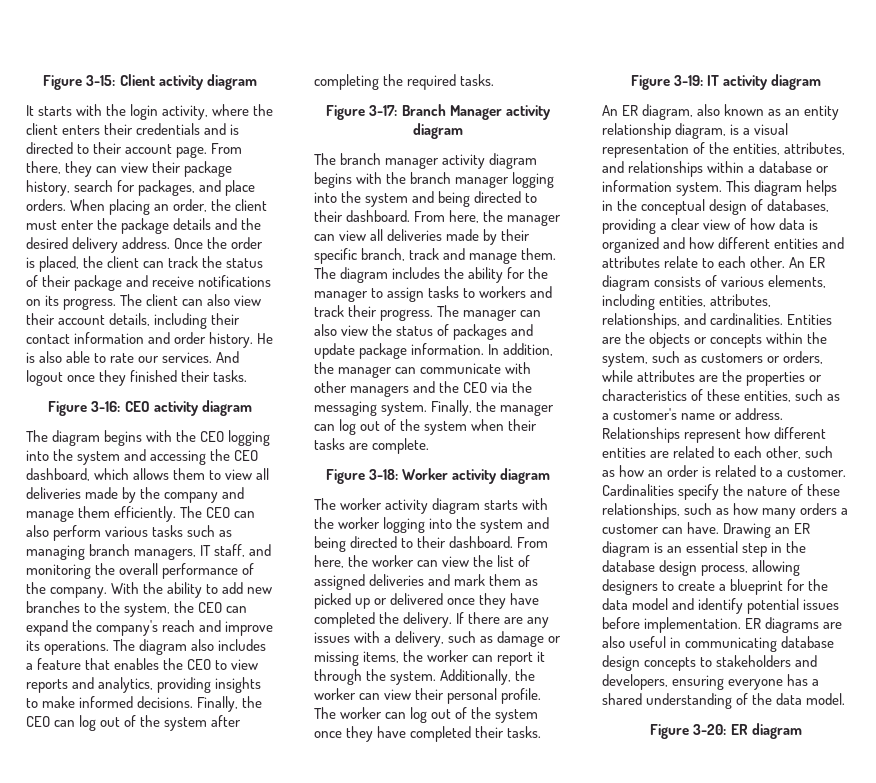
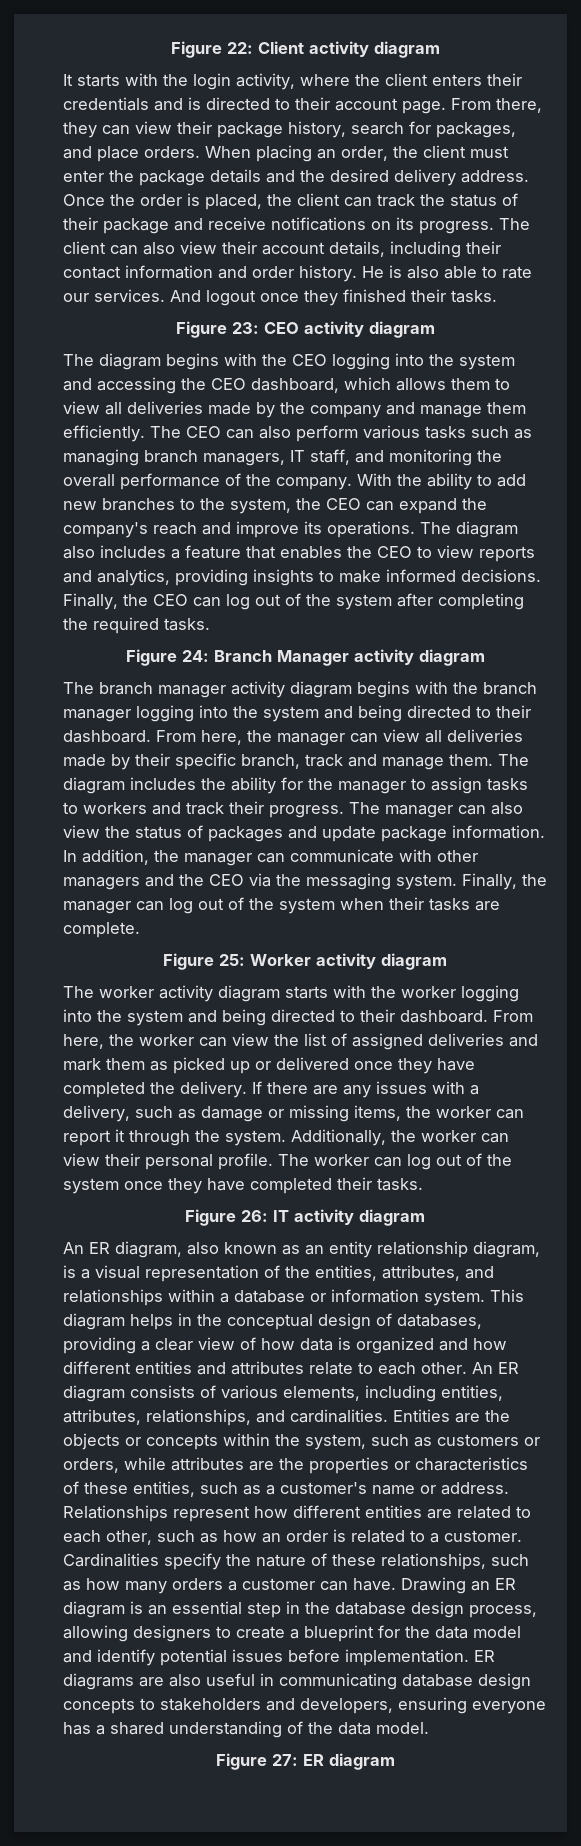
[43,75,116,90] Figure 3-15: -> [170,41,253,58] Figure 22:
[91,401,121,412] 3-16: -> [231,322,259,334] 23:
[369,105,398,116] 3-17: -> [181,650,209,662] 24:
[368,469,398,480] 3-18: -> [219,954,245,966] 25:
[673,75,703,86] 3-19: -> [241,1210,268,1222] 26:
[693,724,727,735] 3-20: -> [271,1754,298,1766] 27:

